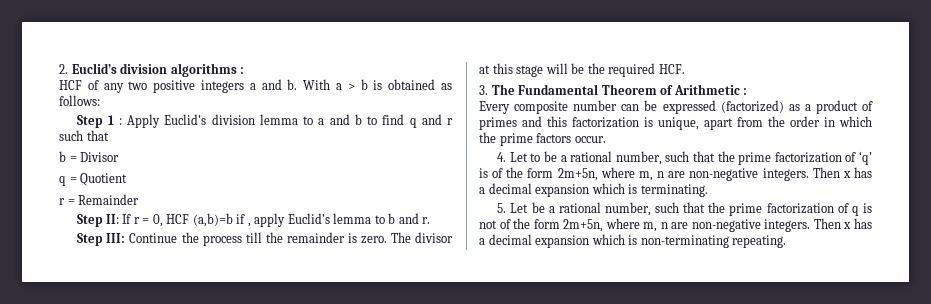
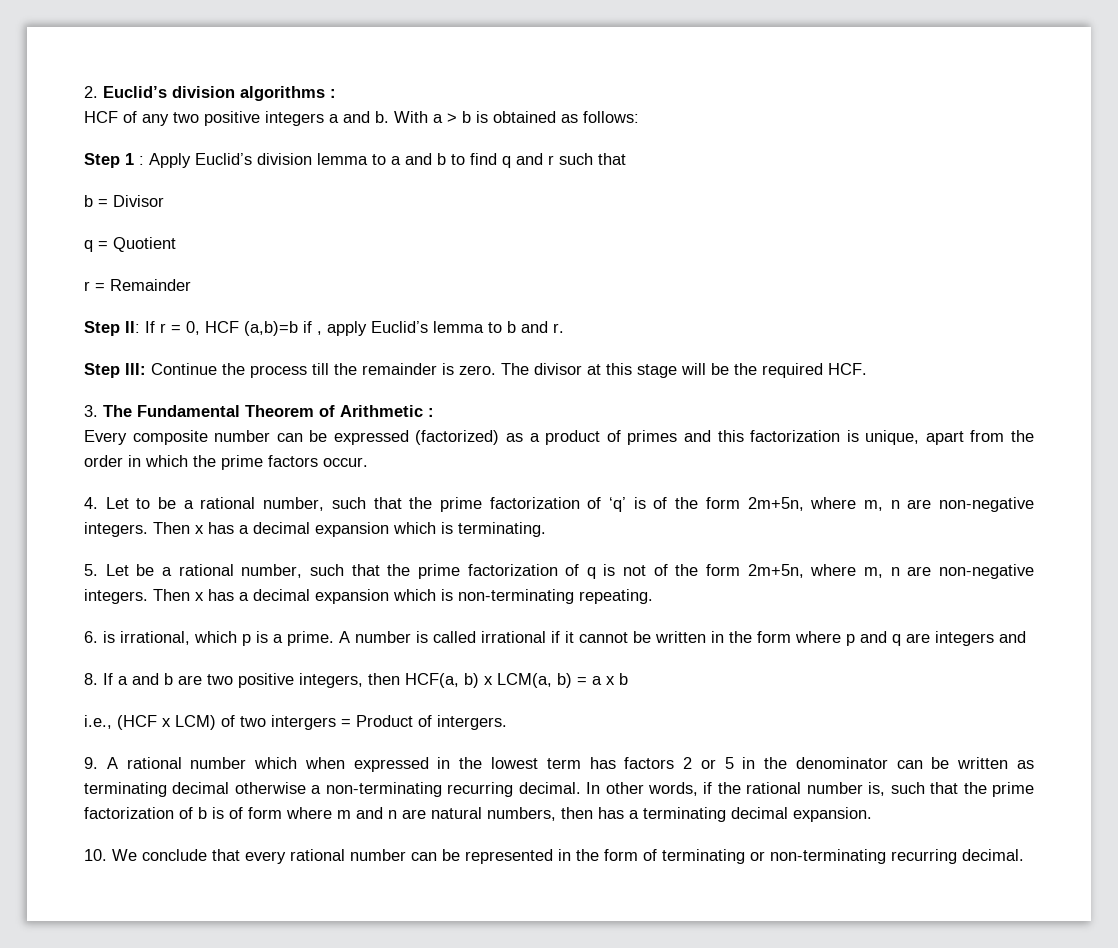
(787, 241) none -> [84,631,1026,646] [84,673,628,688] [84,715,507,730] [84,757,1034,772] [84,782,1035,797] [84,807,872,822] [84,849,1024,864] // 6. is irrational, which p is a prime. A number is called irrational if it cannot be written in the form where p and q are integers and // 8. If a and b are two positive integers, then HCF(a, b) x LCM(a, b) = a x b // i.e., (HCF x LCM) of two intergers = Product of intergers. // 9. A rational number which when expressed in the lowest term has factors 2 or 5 in the denominator can be written as terminating decimal otherwise a non-terminating recurring decimal. In other words, if the rational number is, such that the prime factorization of b is of form where m and n are natural numbers, then has a terminating decimal expansion. // 10. We conclude that every rational number can be represented in the form of terminating or non-terminating recurring decimal.

